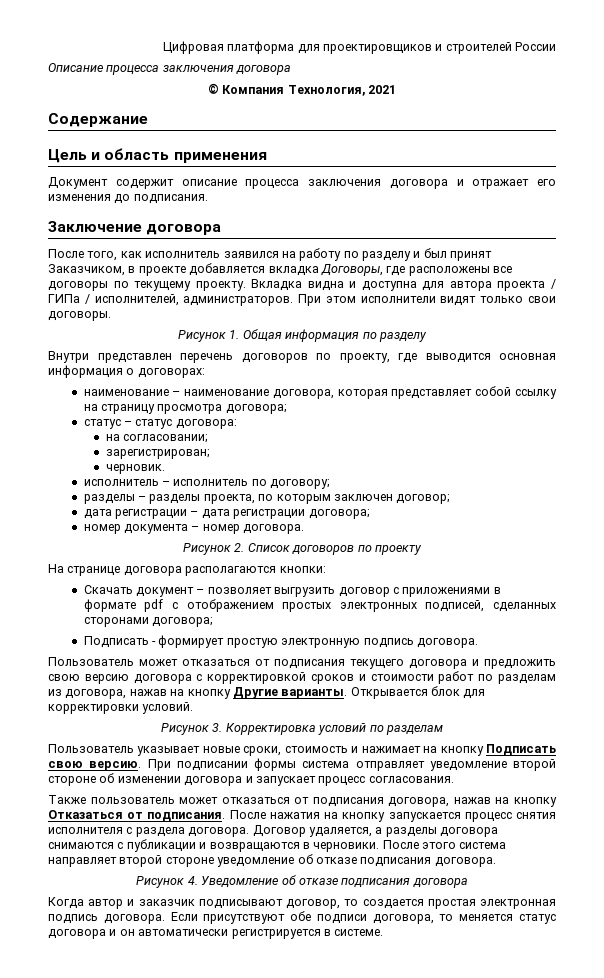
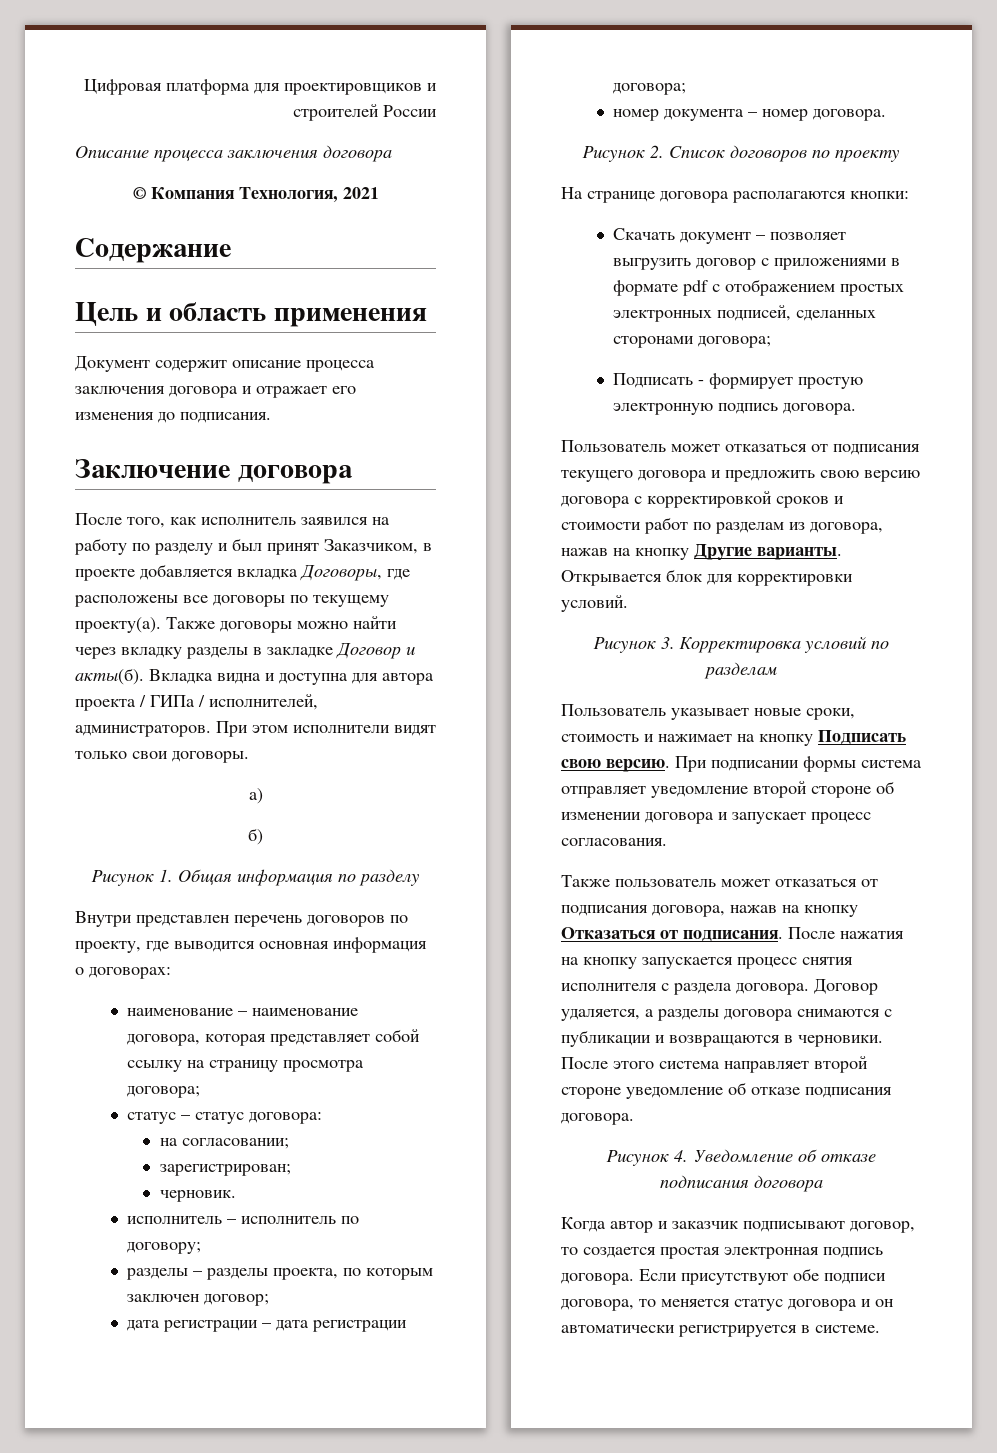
[195,281,246,291] проекту. -> [75,616,397,633] [75,643,415,659] [75,668,144,685] проекту(а). Также договоры можно найти через вкладку разделы в закладке Договор и акты(б).
(111, 316) none -> [248,788,263,804] [248,828,263,845] // а) // б)

